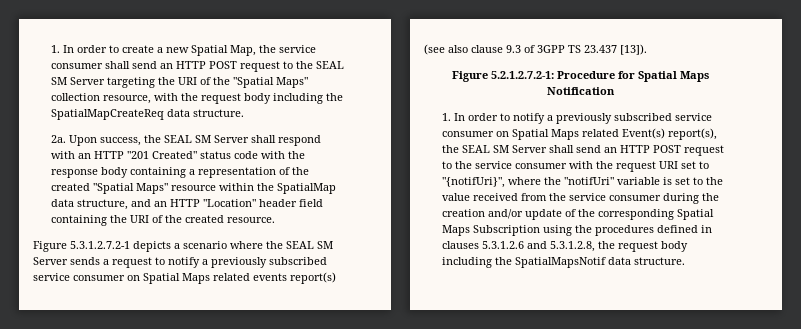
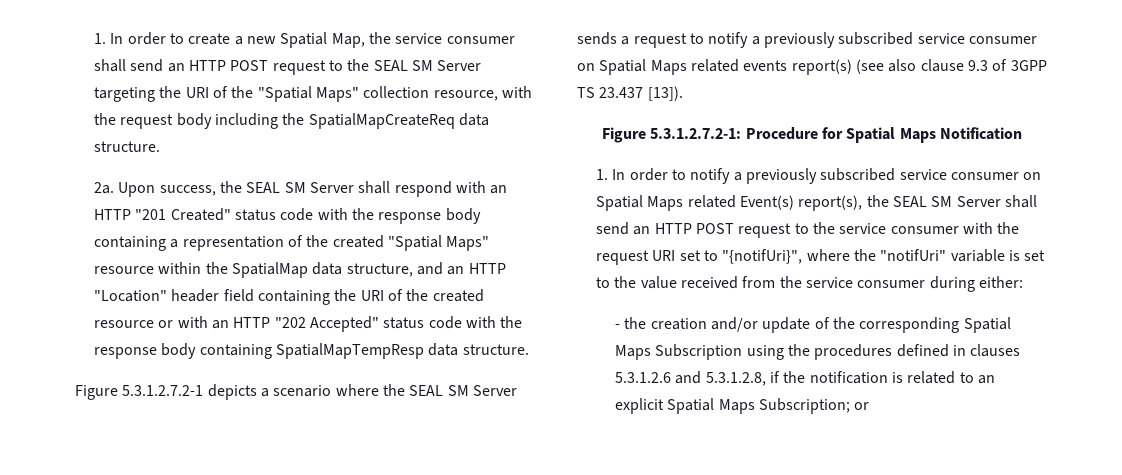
[227,217,276,223] resource. -> [94,316,523,332] [94,343,529,359] resource or with an HTTP "202 Accepted" status code with the response body containing SpatialMapTempResp data structure.
[490,71,554,79] 5.2.1.2.7.2-1: -> [650,128,742,139] 5.3.1.2.7.2-1:
(700, 198) none -> [978,276,1023,288] [615,324,621,329] either: // -
[598,241,689,252] [442,257,686,268] the request body including the SpatialMapsNotif data structure. -> [770,371,996,384] [615,398,870,414] if the notification is related to an explicit Spatial Maps Subscription; or

